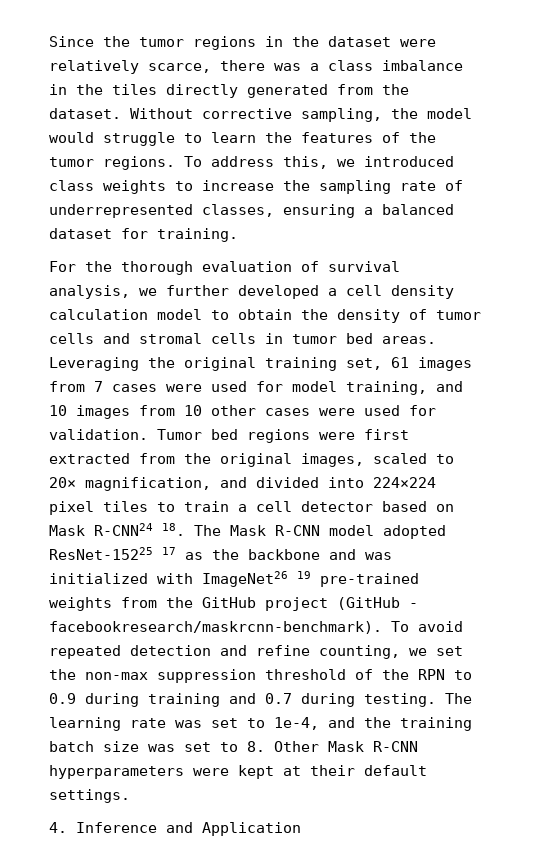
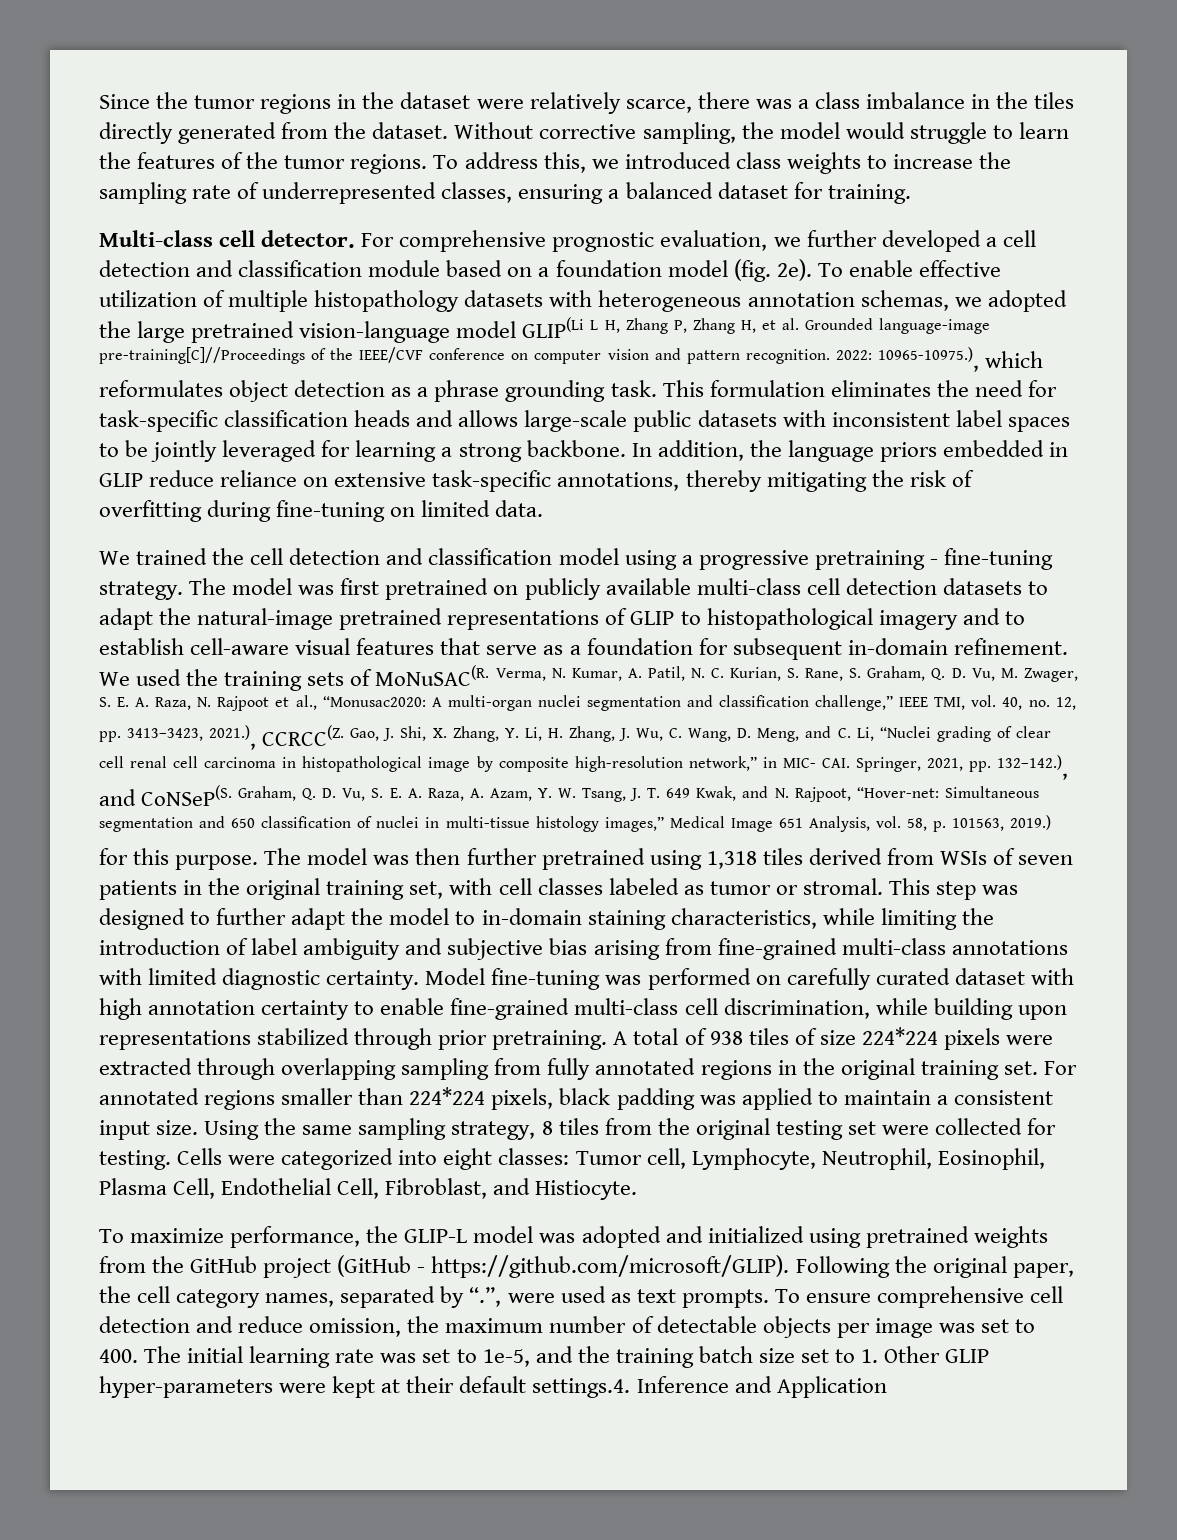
[49,261,400,275] [49,285,130,299] For the thorough evaluation of survival analysis, -> [99,230,768,252] Multi-class cell detector. For comprehensive prognostic evaluation,
[391,285,454,299] [49,309,481,323] [49,333,436,344] [49,357,472,371] [49,381,463,395] [49,405,436,419] [49,429,409,443] [49,453,454,467] [49,477,436,491] [49,501,454,515] [49,523,446,539] [49,547,392,560] [49,571,419,587] density calculation model to obtain the density of tumor cells and stromal cells in tumor bed areas. Leveraging the original training set, 61 images from 7 cases were used for model training, and 10 images from 10 other cases were used for validation. Tumor bed regions were first extracted from the original images, scaled to 20× magnification, and divided into 224×224 pixel tiles to train a cell detector based on Mask R-CNN24 18. The Mask R-CNN model adopted ResNet-15225 17 as the backbone and was initialized with ImageNet26 19 pre-trained -> [99,259,1001,282] [99,290,1067,312] [99,317,991,343] [99,347,1043,372] [99,380,1057,402] [99,410,1070,432] [99,440,1069,462] [99,470,974,492] [99,500,544,522] [99,548,1053,570] [99,578,1048,600] [99,608,1025,630] [99,638,1068,660] [99,665,1078,691] [99,695,1076,711] [99,725,1051,750] [99,755,1069,780] [99,785,1039,806] [99,815,1052,832] [99,848,1074,870] [99,878,1019,900] [99,908,994,930] [99,938,1068,960] [99,968,1074,990] [99,998,1067,1020] [99,1027,1054,1050] [99,1058,1077,1080] [99,1087,1053,1110] [99,1118,1057,1140] [99,1148,1045,1170] [99,1178,638,1200] [99,1226,969,1248] detection and classification module based on a foundation model (fig. 2e). To enable effective utilization of multiple histopathology datasets with heterogeneous annotation schemas, we adopted the large pretrained vision-language model GLIP(Li L H, Zhang P, Zhang H, et al. Grounded language-image pre-training[C]//Proceedings of the IEEE/CVF conference on computer vision and pattern recognition. 2022: 10965-10975.), which reformulates object detection as a phrase grounding task. This formulation eliminates the need for task-specific classification heads and allows large-scale public datasets with inconsistent label spaces to be jointly leveraged for learning a strong backbone. In addition, the language priors embedded in GLIP reduce reliance on extensive task-specific annotations, thereby mitigating the risk of overfitting during fine-tuning on limited data. // We trained the cell detection and classification model using a progressive pretraining - fine-tuning strategy. The model was first pretrained on publicly available multi-class cell detection datasets to adapt the natural-image pretrained representations of GLIP to histopathological imagery and to establish cell-aware visual features that serve as a foundation for subsequent in-domain refinement. We used the training sets of MoNuSAC(R. Verma, N. Kumar, A. Patil, N. C. Kurian, S. Rane, S. Graham, Q. D. Vu, M. Zwager, S. E. A. Raza, N. Rajpoot et al., “Monusac2020: A multi-organ nuclei segmentation and classification challenge,” IEEE TMI, vol. 40, no. 12, pp. 3413–3423, 2021.), CCRCC(Z. Gao, J. Shi, X. Zhang, Y. Li, H. Zhang, J. Wu, C. Wang, D. Meng, and C. Li, “Nuclei grading of clear cell renal cell carcinoma in histopathological image by composite high-resolution network,” in MIC- CAI. Springer, 2021, pp. 132–142.), and CoNSeP(S. Graham, Q. D. Vu, S. E. A. Raza, A. Azam, Y. W. Tsang, J. T. 649 Kwak, and N. Rajpoot, “Hover-net: Simultaneous segmentation and 650 classification of nuclei in multi-tissue histology images,” Medical Image 651 Analysis, vol. 58, p. 101563, 2019.) for this purpose. The model was then further pretrained using 1,318 tiles derived from WSIs of seven patients in the original training set, with cell classes labeled as tumor or stromal. This step was designed to further adapt the model to in-domain staining characteristics, while limiting the introduction of label ambiguity and subjective bias arising from fine-grained multi-class annotations with limited diagnostic certainty. Model fine-tuning was performed on carefully curated dataset with high annotation certainty to enable fine-grained multi-class cell discrimination, while building upon representations stabilized through prior pretraining. A total of 938 tiles of size 224*224 pixels were extracted through overlapping sampling from fully annotated regions in the original training set. For annotated regions smaller than 224*224 pixels, black padding was applied to maintain a consistent input size. Using the same sampling strategy, 8 tiles from the original testing set were collected for testing. Cells were categorized into eight classes: Tumor cell, Lymphocyte, Neutrophil, Eosinophil, Plasma Cell, Endothelial Cell, Fibroblast, and Histiocyte. // To maximize performance, the GLIP-L model was adopted and initialized using pretrained
[49,621,463,634] [49,645,463,659] [49,669,472,683] [49,693,472,707] facebookresearch/maskrcnn-benchmark). To avoid repeated detection and refine counting, we set the non-max suppression threshold of the RPN to 0.9 during training and 0.7 during testing. The -> [431,1255,1074,1278] [99,1286,1064,1308] [99,1316,1036,1338] [99,1346,244,1363] https://github.com/microsoft/GLIP). Following the original paper, the cell category names, separated by “.”, were used as text prompts. To ensure comprehensive cell detection and reduce omission, the maximum number of detectable objects per image was set to 400. The initial
[274,717,319,730] 1e-4, -> [482,1349,530,1367] 1e-5,
[148,741,418,752] [49,765,184,779] was set to 8. Other Mask R-CNN hyperparameters -> [801,1346,990,1363] [99,1376,273,1398] set to 1. Other GLIP hyper-parameters
[49,789,130,803] [49,822,67,833] settings. // 4. -> [532,1378,631,1398] settings.4.

